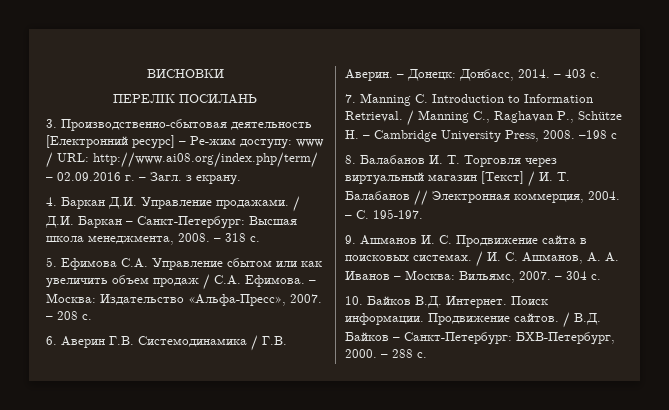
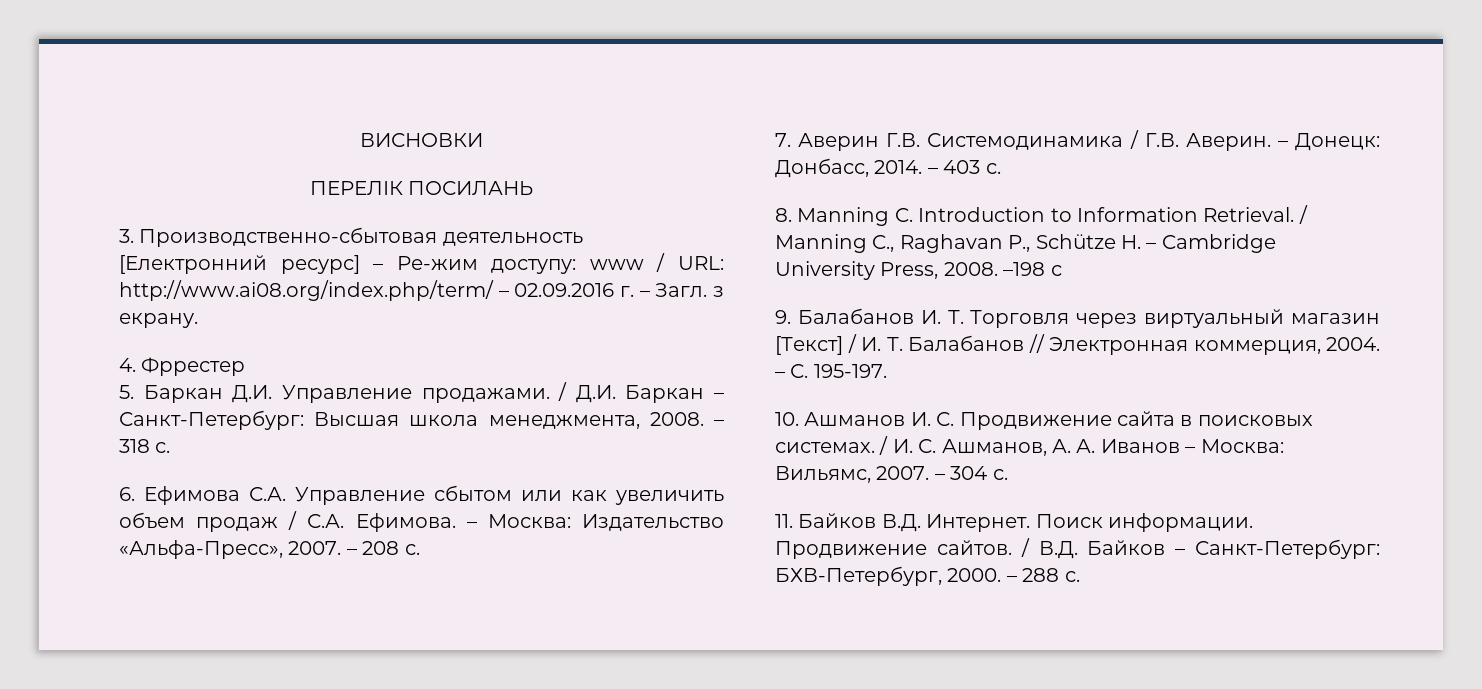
(57, 201) none -> [141,357,246,376] [119,385,134,399] Фррестер // 5.
[46,257,57,267] 5. -> [119,487,135,501] 6.
[46,336,57,345] 6. -> [775,133,791,147] 7.
[345,94,356,103] 7. -> [775,208,792,222] 8.
[345,155,356,164] 8. -> [775,310,791,324] 9.
[345,235,356,244] 9. -> [775,412,799,426] 10.
[345,296,363,305] 10. -> [775,514,793,528] 11.

